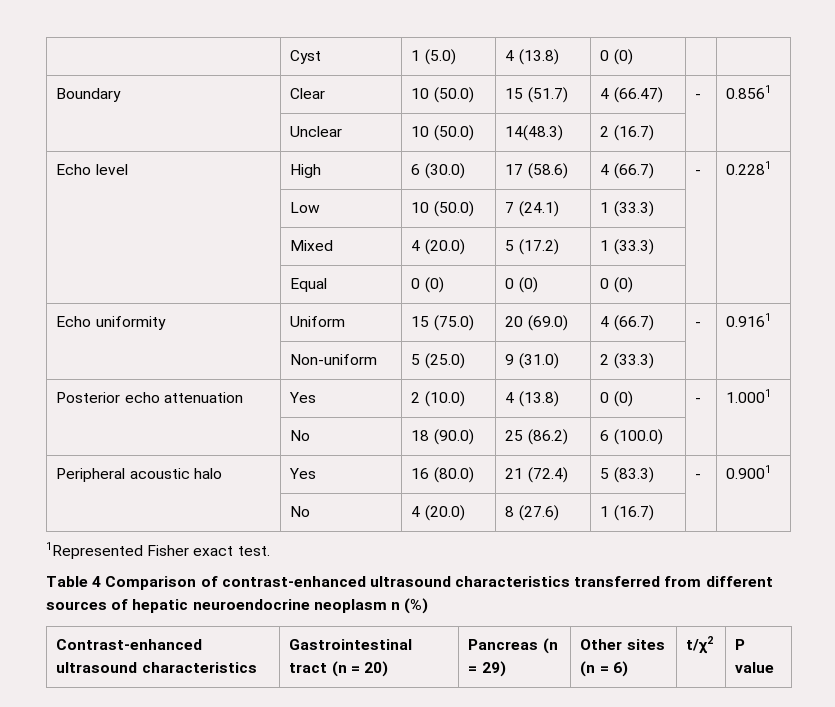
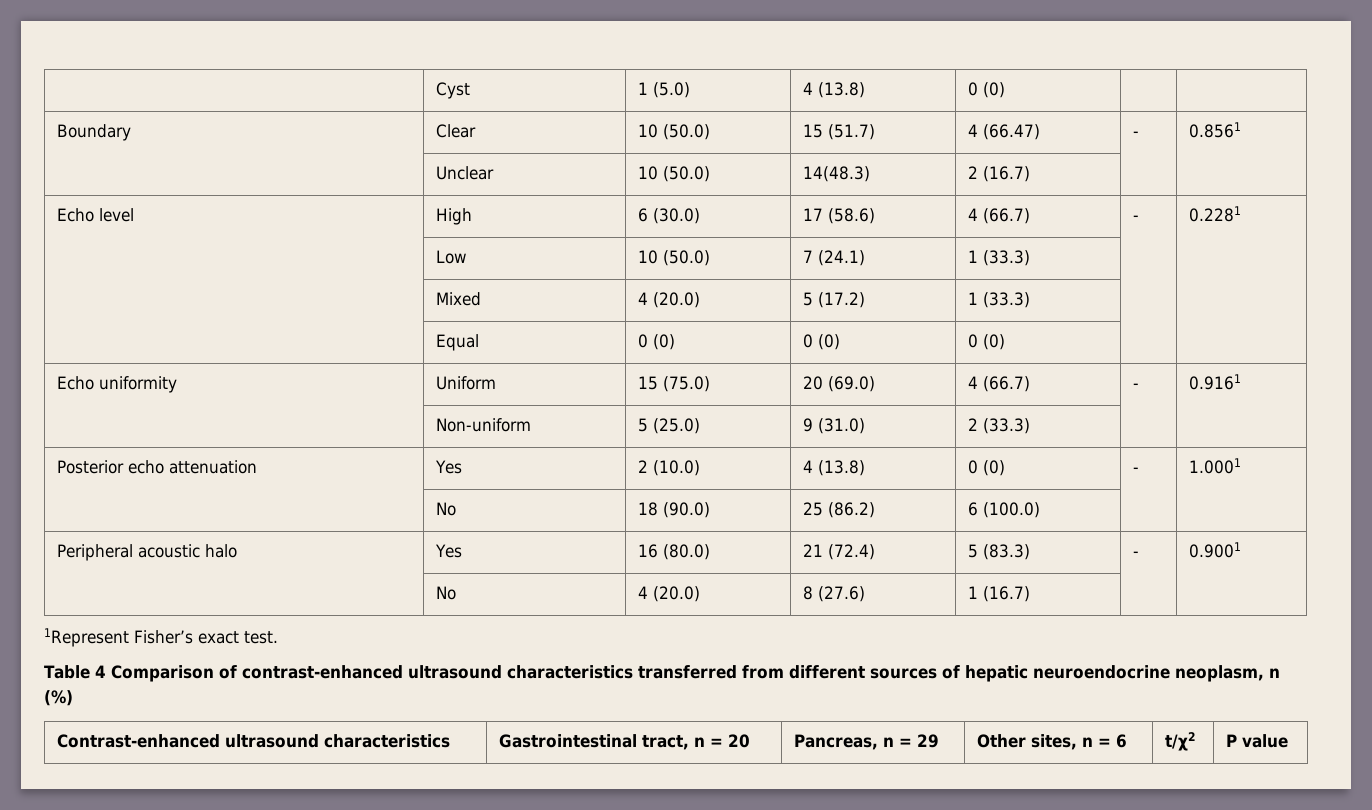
[46,542,190,559] 1Represented Fisher -> [44,628,193,647] 1Represent Fisher’s
[313,599,387,613] neoplasm -> [1174,665,1264,682] neoplasm,
[289,661,388,677] [468,638,558,654] [468,661,506,677] [580,639,665,650] [580,661,628,677] tract (n = 20) | Pancreas (n = 29) | Other sites (n = 6) -> [641,734,750,750] [793,734,939,750] [976,734,1127,750] tract, n = 20 | Pancreas, n = 29 | Other sites, n = 6

